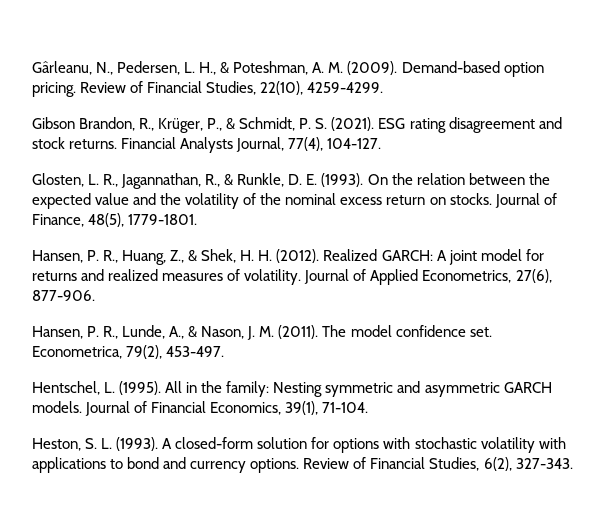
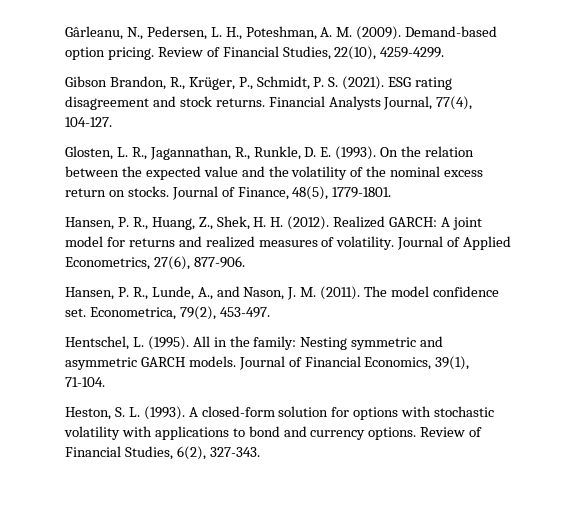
[220,62,230,74] & -> (242, 33) none
[226,118,236,130] & -> (253, 83) none
[224,174,234,186] & -> (250, 153) none
[188,250,198,262] & -> (213, 223) none
[188,326,198,338] & -> [216,286,240,297] and

